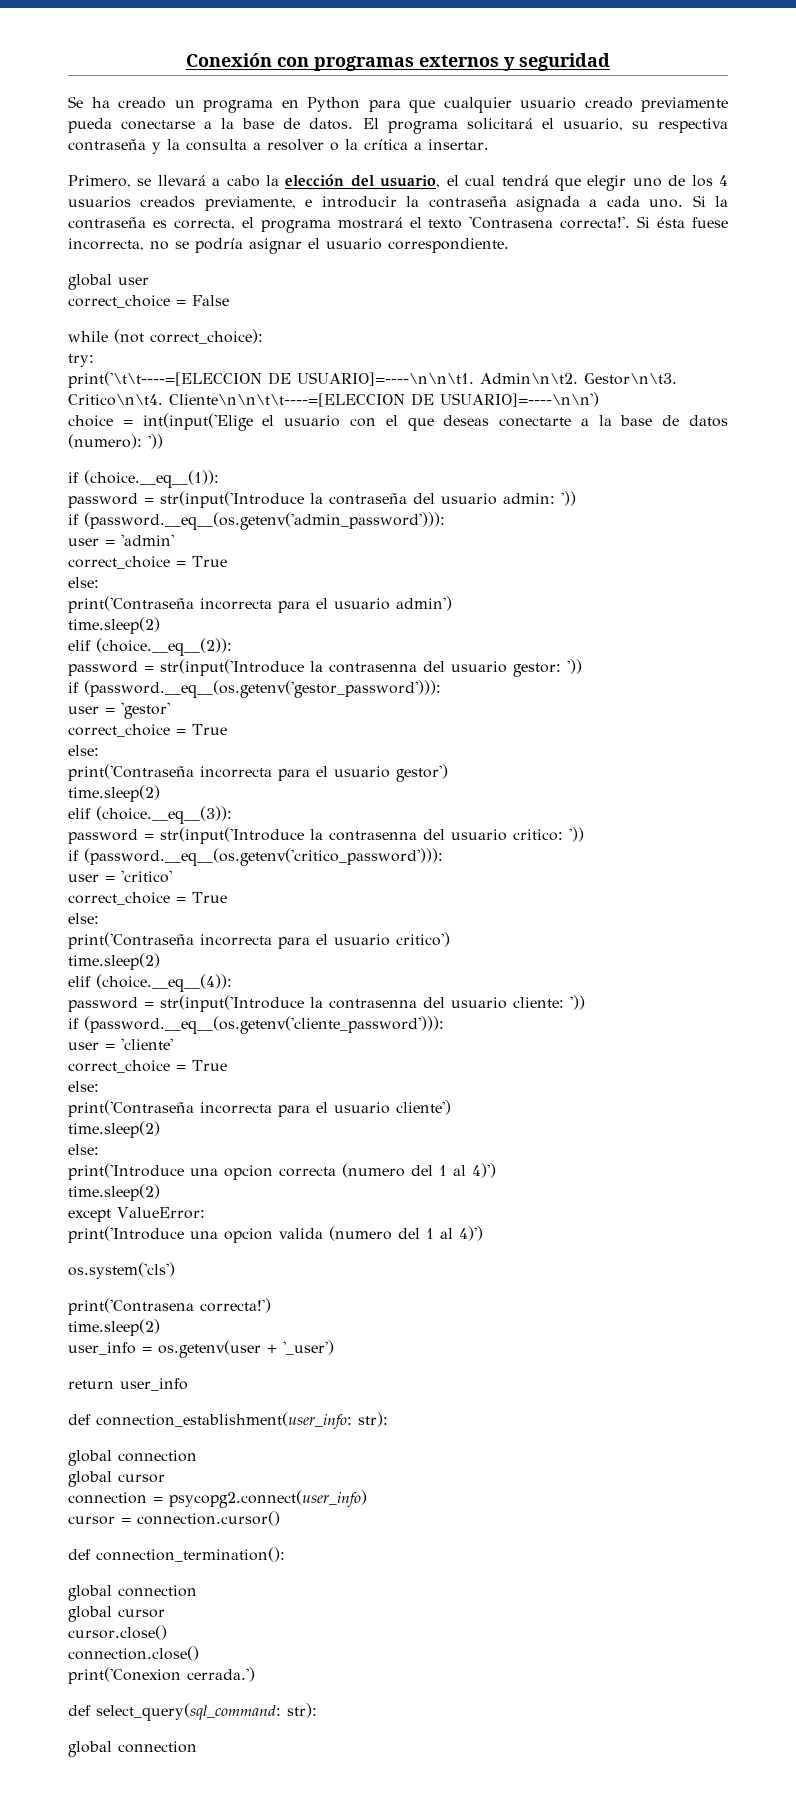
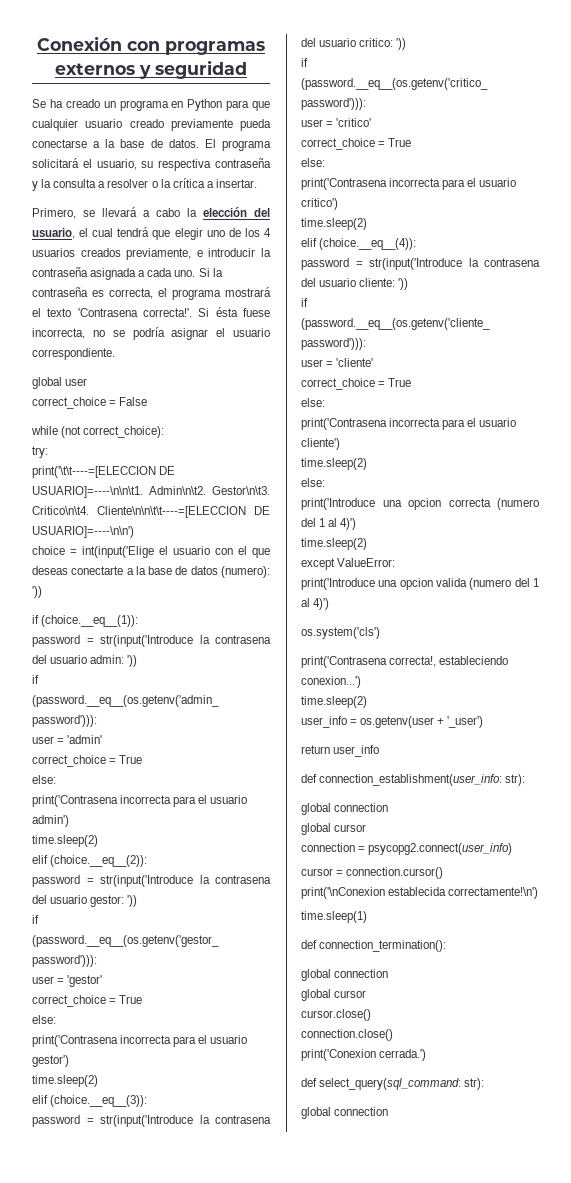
[329,493,407,505] contraseña -> [215,635,271,644] contrasena
[68,596,194,613] print('Contraseña -> [32,795,118,807] print('Contrasena
[329,663,417,673] contrasenna -> [215,875,271,884] contrasena
[68,764,194,781] print('Contraseña -> [32,1035,118,1047] print('Contrasena
[329,831,417,841] contrasenna -> [215,1115,271,1124] contrasena
[68,932,194,949] print('Contraseña -> [301,178,387,190] print('Contrasena
[329,999,417,1009] contrasenna -> [484,258,540,267] contrasena
[68,1100,194,1117] print('Contraseña -> [301,418,387,430] print('Contrasena
[200,1298,271,1313] correcta!') -> [389,656,509,667] [301,676,361,688] correcta!, estableciendo conexion...')
(280, 1518) none -> [301,887,539,899] [301,911,367,923] // print('\nConexion establecida correctamente!\n') // time.sleep(1)

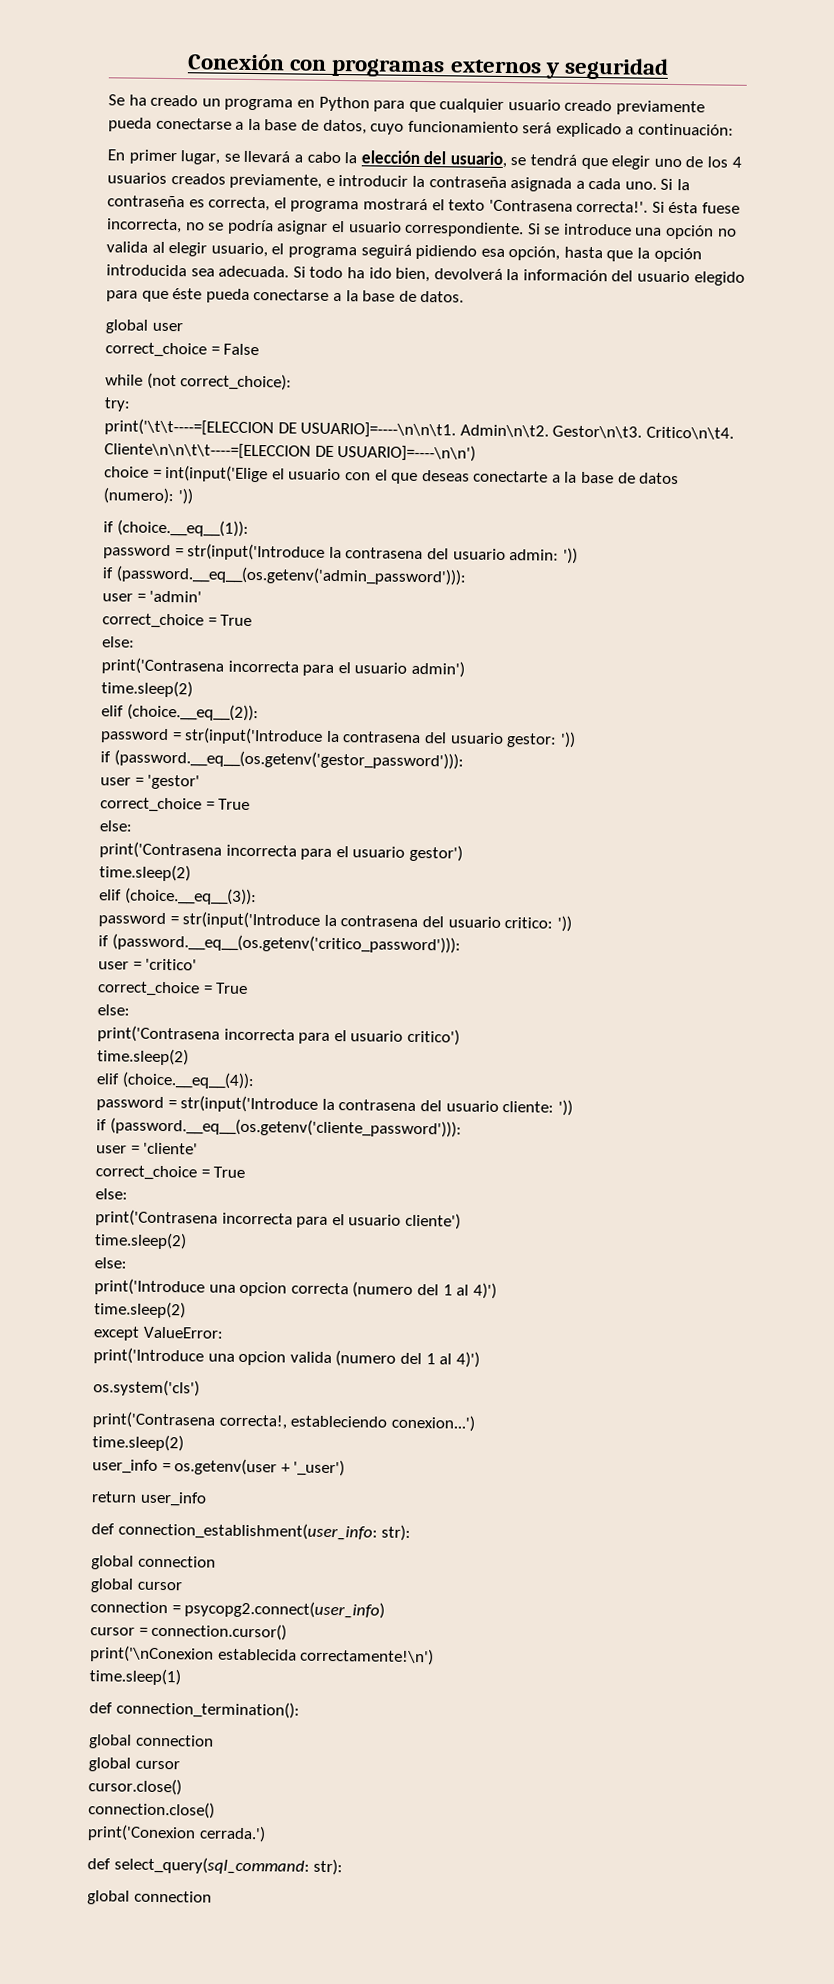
[168,139,271,151] [32,158,271,171] [32,178,257,191] [32,208,76,219] datos. El programa solicitará el usuario, su respectiva contraseña y la consulta a resolver o la crítica a insertar. // Primero, -> [322,119,735,138] [107,149,221,165] datos, cuyo funcionamiento será explicado a continuación: // En primer lugar,
[79,228,114,237] el cual -> [510,157,527,166] se
(115, 354) none -> [527,223,737,240] [106,241,702,263] [106,264,745,286] [106,288,465,303] Si se introduce una opción no valida al elegir usuario, el programa seguirá pidiendo esa opción, hasta que la opción introducida sea adecuada. Si todo ha ido bien, devolverá la información del usuario elegido para que éste pueda conectarse a la base de datos.

